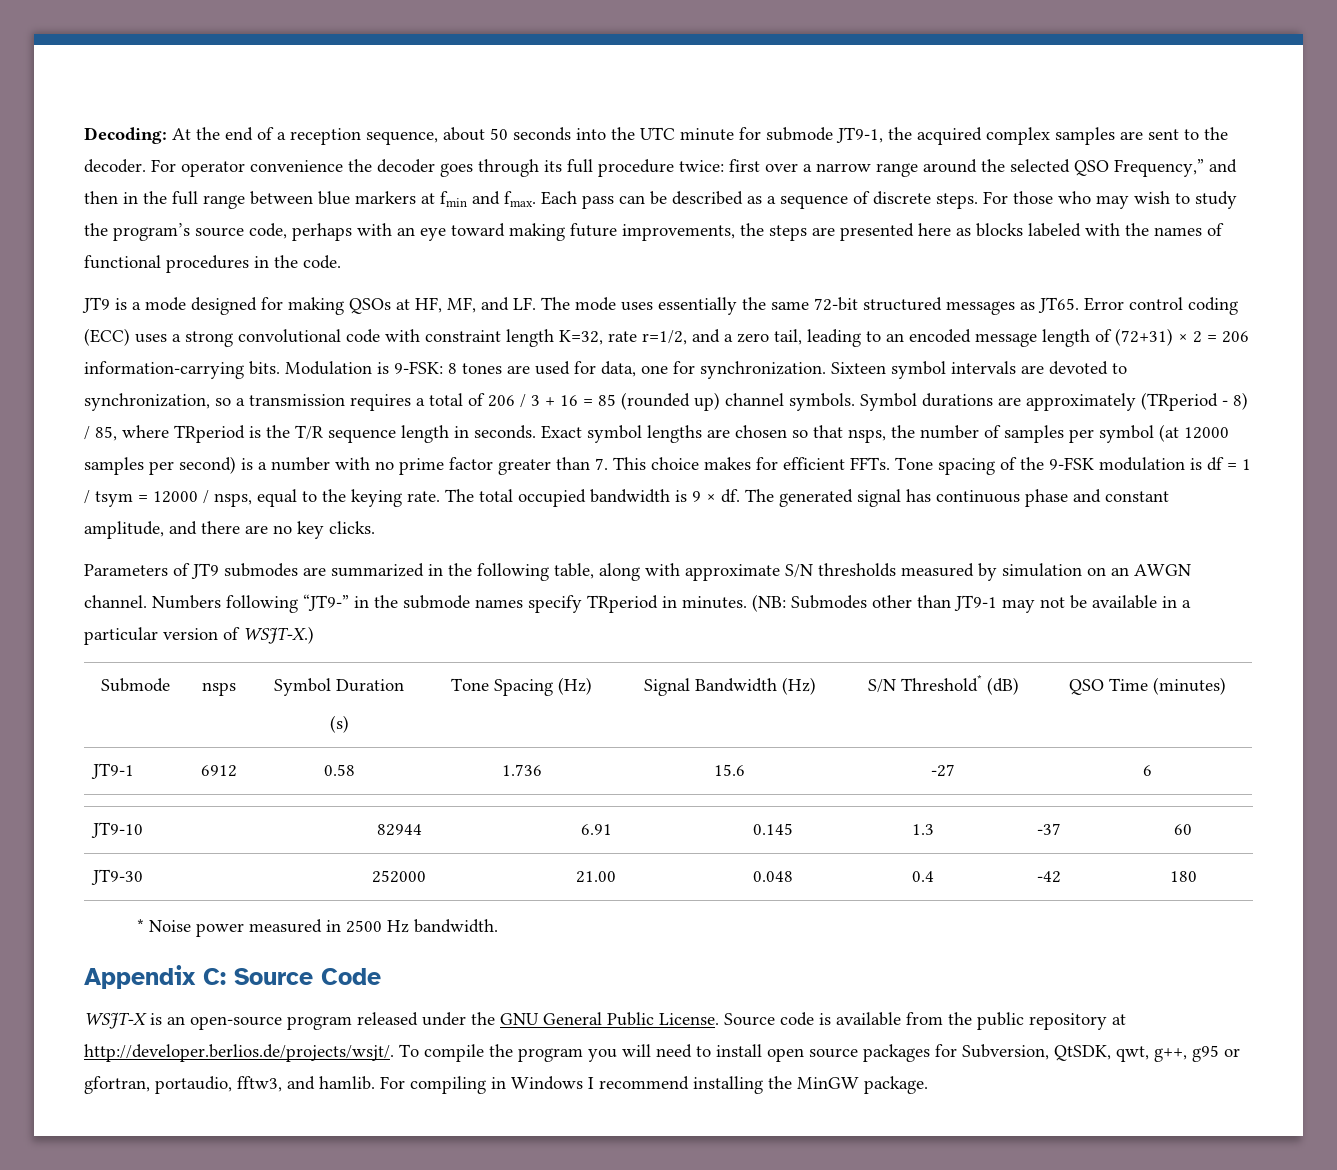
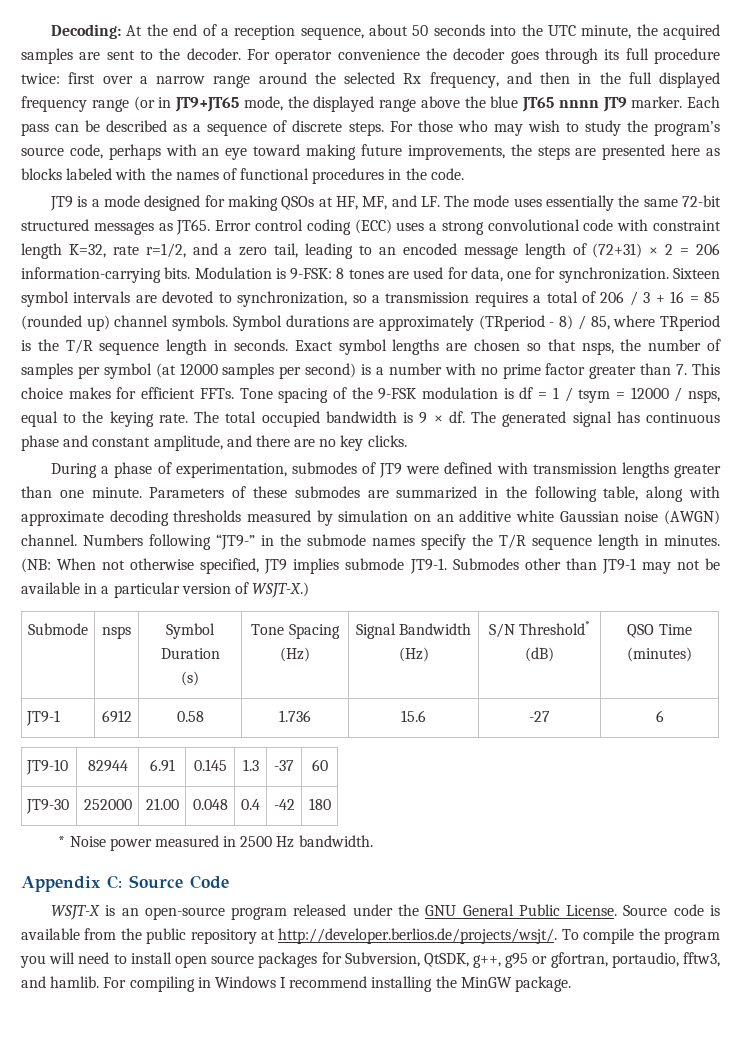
[680,127,883,143] minute for submode JT9-1, -> [581,25,632,39] minute,
[986,127,1050,145] complex -> (720, 32) none
[1074,159,1204,177] QSO Frequency,” -> [403,72,499,88] Rx frequency,
[203,191,536,209] range between blue markers at fmin and fmax. -> [659,72,720,88] [21,96,683,112] displayed frequency range (or in JT9+JT65 mode, the displayed range above the blue JT65 nnnn JT9 marker.
(375, 527) none -> [51,462,722,478] [21,486,142,498] During a phase of experimentation, submodes of JT9 were defined with transmission lengths greater than one minute.
[191,563,219,579] JT9 -> [252,486,287,498] these
[785,564,813,578] S/N -> [109,510,169,526] decoding
[1134,564,1191,576] AWGN -> [459,510,720,525] additive white Gaussian noise (AWGN)
[587,594,786,613] TRperiod in minutes. (NB: -> [472,534,720,550] [21,558,447,574] the T/R sequence length in minutes. (NB: When not otherwise specified, JT9 implies submode JT9-1.
[1116,1046,1149,1062] qwt, -> (469, 960) none

